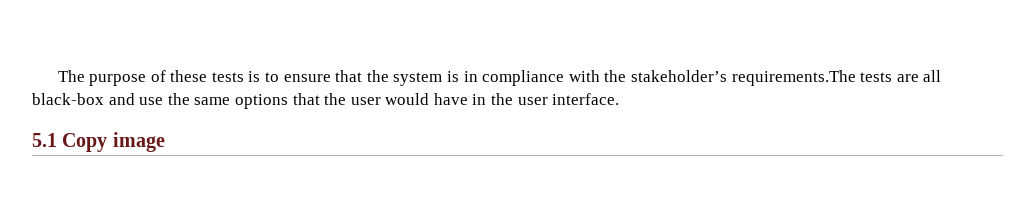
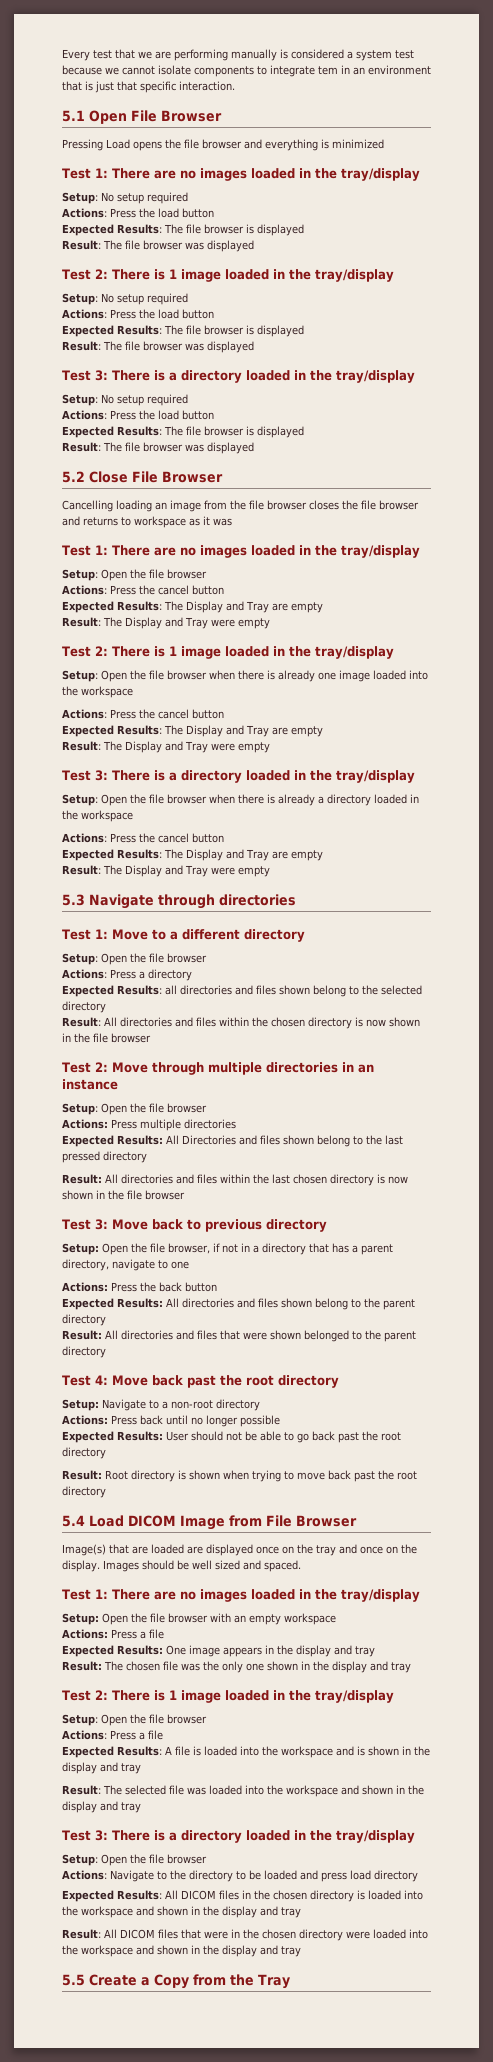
[57,70,942,86] [32,93,620,109] [32,132,165,152] The purpose of these tests is to ensure that the system is in compliance with the stakeholder’s requirements.The tests are all black-box and use the same options that the user would have in the user interface. // 5.1 Copy image -> [62,49,414,61] [62,65,431,77] [62,81,235,93] [62,110,222,124] [62,139,384,151] [62,168,420,181] [62,192,188,204] [62,208,214,218] [62,224,304,236] [62,240,254,252] [62,269,394,282] [62,293,188,305] [62,309,214,319] [62,325,304,337] [62,341,254,353] [62,370,415,383] [62,394,188,406] [62,410,214,420] [62,426,304,438] [62,442,254,454] [62,471,223,483] [62,500,419,512] [62,516,232,528] [62,545,420,558] [62,569,207,581] [62,585,224,595] [62,601,323,613] [62,617,270,629] [62,646,394,659] [62,670,428,682] [62,686,133,698] [62,709,224,719] [62,725,323,737] [62,741,270,753] [62,770,415,783] [62,794,419,806] [62,810,133,822] [62,833,224,843] [62,849,323,861] [62,865,270,877] [62,894,296,909] [62,929,305,942] [62,953,207,965] [62,969,192,981] [62,985,422,997] [62,1001,106,1013] [62,1017,420,1029] [62,1033,151,1043] [62,1062,374,1075] [62,1079,118,1090] [62,1103,207,1115] [62,1119,236,1131] [62,1135,403,1147] [62,1151,147,1163] [62,1174,408,1186] [62,1190,185,1200] [62,1219,327,1232] [62,1243,393,1255] [62,1259,189,1271] [62,1282,217,1292] [62,1298,415,1310] [62,1314,106,1326] [62,1330,416,1342] [62,1346,106,1358] [62,1375,339,1388] [62,1399,260,1411] [62,1415,280,1427] [62,1431,401,1443] [62,1447,106,1459] [62,1470,417,1482] [62,1486,106,1498] [62,1515,357,1530] [62,1544,417,1556] [62,1560,301,1572] [62,1589,420,1602] [62,1613,336,1625] [62,1629,164,1639] [62,1645,375,1657] [62,1661,411,1673] [62,1690,394,1703] [62,1714,207,1726] [62,1730,163,1740] [62,1746,430,1758] [62,1762,141,1774] [62,1785,424,1797] [62,1801,141,1813] [62,1830,415,1843] [62,1854,207,1866] [62,1870,418,1882] [62,1890,423,1902] [62,1906,301,1918] [62,1929,428,1941] [62,1945,301,1957] [62,1974,290,1989] Every test that we are performing manually is considered a system test because we cannot isolate components to integrate tem in an environment that is just that specific interaction. // 5.1 Open File Browser // Pressing Load opens the file browser and everything is minimized // Test 1: There are no images loaded in the tray/display // Setup: No setup required // Actions: Press the load button // Expected Results: The file browser is displayed // Result: The file browser was displayed // Test 2: There is 1 image loaded in the tray/display // Setup: No setup required // Actions: Press the load button // Expected Results: The file browser is displayed // Result: The file browser was displayed // Test 3: There is a directory loaded in the tray/display // Setup: No setup required // Actions: Press the load button // Expected Results: The file browser is displayed // Result: The file browser was displayed // 5.2 Close File Browser // Cancelling loading an image from the file browser closes the file browser and returns to workspace as it was // Test 1: There are no images loaded in the tray/display // Setup: Open the file browser // Actions: Press the cancel button // Expected Results: The Display and Tray are empty // Result: The Display and Tray were empty // Test 2: There is 1 image loaded in the tray/display // Setup: Open the file browser when there is already one image loaded into the workspace // Actions: Press the cancel button // Expected Results: The Display and Tray are empty // Result: The Display and Tray were empty // Test 3: There is a directory loaded in the tray/display // Setup: Open the file browser when there is already a directory loaded in the workspace // Actions: Press the cancel button // Expected Results: The Display and Tray are empty // Result: The Display and Tray were empty // 5.3 Navigate through directories // Test 1: Move to a different directory // Setup: Open the file browser // Actions: Press a directory // Expected Results: all directories and files shown belong to the selected directory // Result: All directories and files within the chosen directory is now shown in the file browser // Test 2: Move through multiple directories in an instance // Setup: Open the file browser // Actions: Press multiple directories // Expected Results: All Directories and files shown belong to the last pressed directory // Result: All directories and files within the last chosen directory is now shown in the file browser // Test 3: Move back to previous directory // Setup: Open the file browser, if not in a directory that has a parent directory, navigate to one // Actions: Press the back button // Expected Results: All directories and files shown belong to the parent directory // Result: All directories and files that were shown belonged to the parent directory // Test 4: Move back past the root directory // Setup: Navigate to a non-root directory // Actions: Press back until no longer possible // Expected Results: User should not be able to go back past the root directory // Result: Root directory is shown when trying to move back past the root directory // 5.4 Load DICOM Image from File Browser // Image(s) that are loaded are displayed once on the tray and once on the display. Images should be well sized and spaced. // Test 1: There are no images loaded in the tray/display // Setup: Open the file browser with an empty workspace // Actions: Press a file // Expected Results: One image appears in the display and tray // Result: The chosen file was the only one shown in the display and tray // Test 2: There is 1 image loaded in the tray/display // Setup: Open the file browser // Actions: Press a file // Expected Results: A file is loaded into the workspace and is shown in the display and tray // Result: The selected file was loaded into the workspace and shown in the display and tray // Test 3: There is a directory loaded in the tray/display // Setup: Open the file browser // Actions: Navigate to the directory to be loaded and press load directory // Expected Results: All DICOM files in the chosen directory is loaded into the workspace and shown in the display and tray // Result: All DICOM files that were in the chosen directory were loaded into the workspace and shown in the display and tray // 5.5 Create a Copy from the Tray

